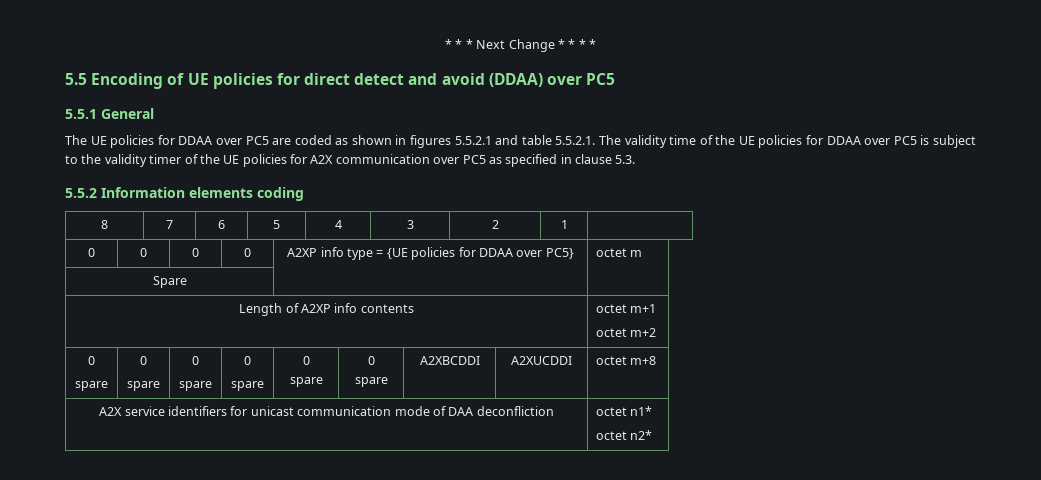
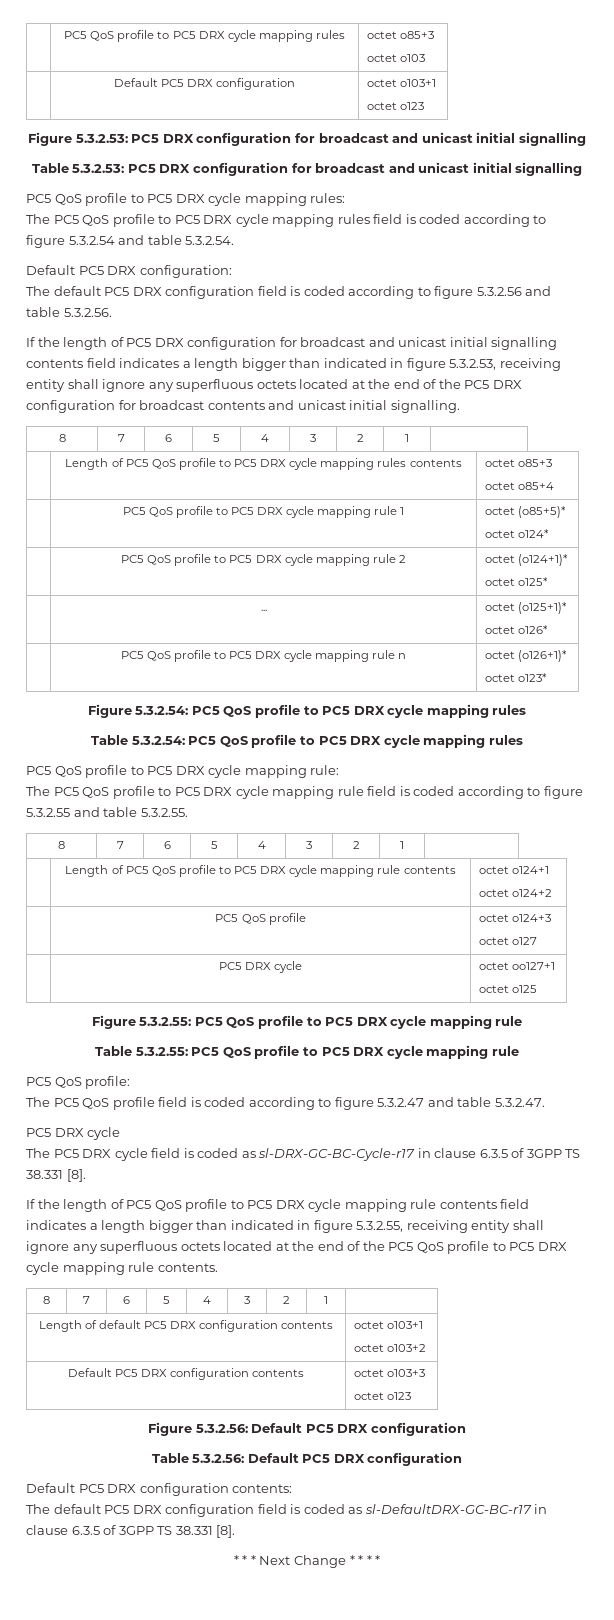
[445,39,596,52] [65,73,616,89] [65,108,154,119] [65,135,977,148] [65,154,636,167] [65,187,304,201] [101,220,108,229] [166,220,173,229] [218,220,225,229] [273,220,280,229] [334,220,342,229] [406,220,414,229] [491,220,499,229] [560,220,568,229] [88,248,95,257] [140,248,147,257] [192,248,199,257] [244,248,251,257] [287,247,574,260] [596,248,643,257] [152,276,187,288] [239,303,414,316] [596,304,657,313] [596,328,657,337] [88,356,95,365] [75,381,108,391] [140,356,147,365] [127,381,160,391] [192,356,199,365] [179,381,212,391] [244,356,251,365] [231,381,264,391] [302,356,310,365] [289,377,323,387] [367,356,375,365] [354,377,388,387] [419,356,480,365] [511,356,572,365] [596,356,657,365] [99,406,554,416] [596,406,653,416] [596,430,653,440] * * * Next Change * * * * // 5.5 Encoding of UE policies for direct detect and avoid (DDAA) over PC5 // 5.5.1 General // The UE policies for DDAA over PC5 are coded as shown in figures 5.5.2.1 and table 5.5.2.1. The validity time of the UE policies for DDAA over PC5 is subject to the validity timer of the UE policies for A2X communication over PC5 as specified in clause 5.3. // 5.5.2 Information elements coding // 8 | 7 | 6 | 5 | 4 | 3 | 2 | 1 | // 0 | 0 | 0 | 0 | A2XP info type = {UE policies for DDAA over PC5} | octet m // Spare | | // Length of A2XP info contents | octet m+1 // octet m+2 // 0 // spare | 0 // spare | 0 // spare | 0 // spare | 0 // spare | 0 // spare | A2XBCDDI | A2XUCDDI | octet m+8 // A2X service identifiers for unicast communication mode of DAA deconfliction | octet n1* // octet n2* -> [64,30,345,42] [367,31,435,39] [367,54,426,62] [113,78,296,90] [367,79,437,87] [367,102,425,110] [28,132,586,146] [31,162,583,176] [26,193,346,206] [26,214,547,227] [26,235,235,248] [26,265,232,278] [26,286,552,299] [26,307,112,317] [26,337,558,350] [26,358,561,371] [26,379,522,392] [26,400,460,413] [58,434,66,442] [117,434,125,442] [165,434,172,442] [213,434,220,442] [261,434,269,442] [310,434,316,442] [356,434,364,442] [405,434,409,442] [65,458,462,470] [485,459,553,467] [485,482,555,490] [122,506,405,518] [485,506,567,518] [485,529,550,538] [121,554,406,566] [485,554,569,566] [485,577,549,586] [260,609,267,611] [485,602,568,614] [485,625,549,634] [120,650,407,662] [485,650,568,662] [485,673,548,682] [87,704,527,718] [91,734,523,748] [26,765,340,778] [26,786,583,799] [26,807,188,817] [58,841,65,849] [116,841,124,849] [163,841,171,849] [210,841,218,849] [257,841,266,849] [306,841,312,849] [352,841,360,849] [400,841,404,849] [65,865,456,877] [479,866,550,874] [479,889,553,897] [215,913,306,925] [479,914,552,922] [479,937,538,945] [218,961,303,973] [479,962,556,970] [479,985,538,993] [91,1015,523,1029] [95,1045,519,1059] [26,1076,131,1089] [26,1097,545,1110] [26,1127,121,1140] [26,1148,581,1161] [26,1169,86,1182] [26,1199,530,1212] [26,1220,544,1233] [26,1241,567,1254] [26,1262,218,1275] [43,1296,50,1304] [83,1296,90,1304] [123,1296,130,1304] [163,1296,170,1304] [203,1296,211,1304] [244,1296,250,1304] [283,1296,290,1304] [324,1296,328,1304] [38,1320,334,1332] [354,1321,424,1329] [354,1344,427,1352] [67,1368,305,1380] [354,1369,426,1377] [354,1392,412,1400] [148,1422,466,1436] [151,1452,463,1466] [26,1483,293,1496] [26,1504,548,1517] [26,1525,236,1538] [233,1555,381,1568] | PC5 QoS profile to PC5 DRX cycle mapping rules | octet o85+3 // octet o103 // | Default PC5 DRX configuration | octet o103+1 // octet o123 // Figure 5.3.2.53: PC5 DRX configuration for broadcast and unicast initial signalling // Table 5.3.2.53: PC5 DRX configuration for broadcast and unicast initial signalling // PC5 QoS profile to PC5 DRX cycle mapping rules: // The PC5 QoS profile to PC5 DRX cycle mapping rules field is coded according to figure 5.3.2.54 and table 5.3.2.54. // Default PC5 DRX configuration: // The default PC5 DRX configuration field is coded according to figure 5.3.2.56 and table 5.3.2.56. // If the length of PC5 DRX configuration for broadcast and unicast initial signalling contents field indicates a length bigger than indicated in figure 5.3.2.53, receiving entity shall ignore any superfluous octets located at the end of the PC5 DRX configuration for broadcast contents and unicast initial signalling. // 8 | 7 | 6 | 5 | 4 | 3 | 2 | 1 | // | Length of PC5 QoS profile to PC5 DRX cycle mapping rules contents | octet o85+3 // octet o85+4 // | PC5 QoS profile to PC5 DRX cycle mapping rule 1 | octet (o85+5)* // octet o124* // | PC5 QoS profile to PC5 DRX cycle mapping rule 2 | octet (o124+1)* // octet o125* // | ... | octet (o125+1)* // octet o126* // | PC5 QoS profile to PC5 DRX cycle mapping rule n | octet (o126+1)* // octet o123* // Figure 5.3.2.54: PC5 QoS profile to PC5 DRX cycle mapping rules // Table 5.3.2.54: PC5 QoS profile to PC5 DRX cycle mapping rules // PC5 QoS profile to PC5 DRX cycle mapping rule: // The PC5 QoS profile to PC5 DRX cycle mapping rule field is coded according to figure 5.3.2.55 and table 5.3.2.55. // 8 | 7 | 6 | 5 | 4 | 3 | 2 | 1 | // | Length of PC5 QoS profile to PC5 DRX cycle mapping rule contents | octet o124+1 // octet o124+2 // | PC5 QoS profile | octet o124+3 // octet o127 // | PC5 DRX cycle | octet oo127+1 // octet o125 // Figure 5.3.2.55: PC5 QoS profile to PC5 DRX cycle mapping rule // Table 5.3.2.55: PC5 QoS profile to PC5 DRX cycle mapping rule // PC5 QoS profile: // The PC5 QoS profile field is coded according to figure 5.3.2.47 and table 5.3.2.47. // PC5 DRX cycle // The PC5 DRX cycle field is coded as sl-DRX-GC-BC-Cycle-r17 in clause 6.3.5 of 3GPP TS 38.331 [8]. // If the length of PC5 QoS profile to PC5 DRX cycle mapping rule contents field indicates a length bigger than indicated in figure 5.3.2.55, receiving entity shall ignore any superfluous octets located at the end of the PC5 QoS profile to PC5 DRX cycle mapping rule contents. // 8 | 7 | 6 | 5 | 4 | 3 | 2 | 1 | // Length of default PC5 DRX configuration contents | octet o103+1 // octet o103+2 // Default PC5 DRX configuration contents | octet o103+3 // octet o123 // Figure 5.3.2.56: Default PC5 DRX configuration // Table 5.3.2.56: Default PC5 DRX configuration // Default PC5 DRX configuration contents: // The default PC5 DRX configuration field is coded as sl-DefaultDRX-GC-BC-r17 in clause 6.3.5 of 3GPP TS 38.331 [8]. // * * * Next Change * * * *

